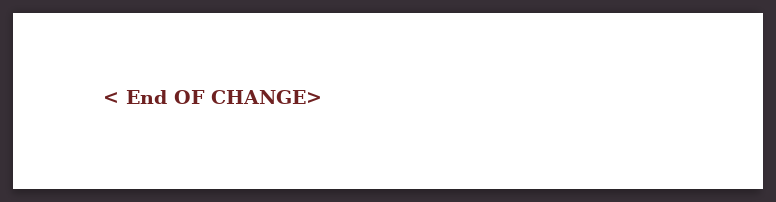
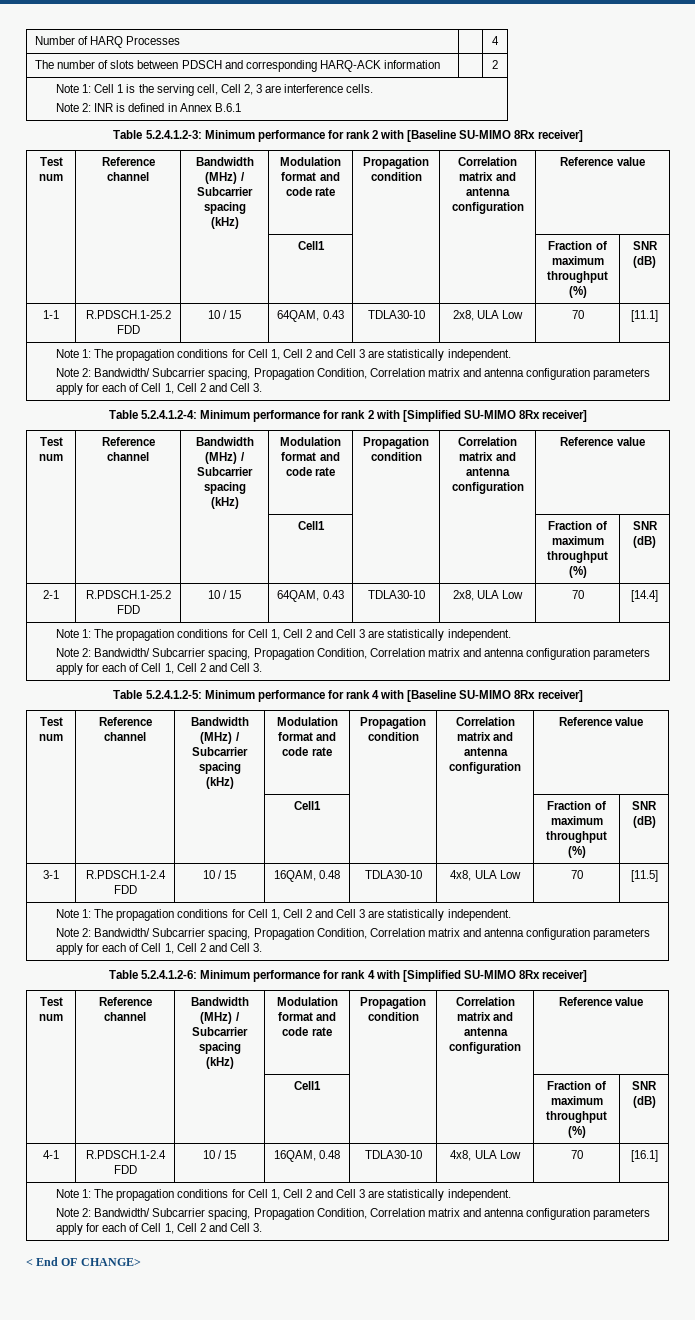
(103, 98) none -> [35,36,181,48] [492,36,499,45] [35,60,440,72] [492,60,498,69] [56,84,374,96] [56,103,241,112] [113,130,583,142] [39,157,63,166] [39,174,63,181] [101,157,155,166] [107,172,149,181] [195,157,254,166] [205,172,245,184] [196,187,253,196] [203,202,246,214] [210,217,239,229] [280,157,341,166] [281,172,340,181] [285,187,336,196] [363,157,429,169] [370,172,422,181] [458,157,517,166] [459,172,516,181] [466,187,510,196] [451,202,524,214] [560,157,645,166] [297,241,325,250] [548,241,607,250] [551,256,604,265] [547,271,608,283] [568,286,587,298] [632,241,658,250] [633,256,656,268] [43,310,59,319] [85,310,171,319] [116,325,140,334] [207,310,242,319] [277,310,344,322] [367,310,425,319] [452,310,524,321] [571,310,584,319] [631,310,658,322] [56,349,511,361] [56,368,651,380] [56,383,263,395] [108,410,588,422] [39,437,63,446] [39,454,63,461] [101,437,155,446] [107,452,149,461] [195,437,254,446] [205,452,245,464] [196,467,253,476] [203,482,246,494] [210,497,239,509] [280,437,341,446] [281,452,340,461] [285,467,336,476] [363,437,429,449] [370,452,422,461] [458,437,517,446] [459,452,516,461] [466,467,510,476] [451,482,524,494] [560,437,645,446] [297,521,325,530] [548,521,607,530] [551,536,604,545] [547,551,608,563] [568,566,587,578] [632,521,658,530] [633,536,656,548] [43,590,59,599] [85,590,171,599] [116,605,140,614] [207,590,242,599] [277,590,344,602] [367,590,425,599] [452,590,524,601] [571,590,584,599] [631,590,658,602] [56,629,511,641] [56,648,651,660] [56,663,263,675] [113,690,583,702] [39,717,63,726] [39,734,63,741] [98,717,152,726] [104,732,146,741] [190,717,249,726] [200,732,240,744] [191,747,248,756] [198,762,241,774] [205,777,234,789] [276,717,338,726] [277,732,337,741] [282,747,332,756] [360,717,426,729] [367,732,419,741] [455,717,515,726] [456,732,514,741] [463,747,508,756] [449,762,521,774] [558,717,644,726] [294,801,321,810] [547,801,606,810] [550,816,603,825] [546,831,607,843] [567,846,586,858] [632,801,657,810] [632,816,656,828] [43,870,59,879] [85,870,166,879] [113,885,137,894] [202,870,237,879] [273,870,341,882] [364,870,422,879] [450,870,521,881] [570,870,583,879] [630,870,658,882] [56,909,511,921] [56,928,651,940] [56,943,263,955] [108,970,588,982] [39,997,63,1006] [39,1014,63,1021] [98,997,152,1006] [104,1012,146,1021] [190,997,249,1006] [200,1012,240,1024] [191,1027,248,1036] [198,1042,241,1054] [205,1057,234,1069] [276,997,338,1006] [277,1012,337,1021] [282,1027,332,1036] [360,997,426,1009] [367,1012,419,1021] [455,997,515,1006] [456,1012,514,1021] [463,1027,508,1036] [449,1042,521,1054] [558,997,644,1006] [294,1081,321,1090] [547,1081,606,1090] [550,1096,603,1105] [546,1111,607,1123] [567,1126,586,1138] [632,1081,657,1090] [632,1096,656,1108] [43,1150,59,1159] [85,1150,166,1159] [113,1165,137,1174] [202,1150,237,1159] [273,1150,341,1162] [364,1150,422,1159] [450,1150,521,1161] [570,1150,583,1159] [630,1150,658,1162] [56,1189,511,1201] [56,1208,651,1220] [56,1223,263,1235] Number of HARQ Processes | | 4 // The number of slots between PDSCH and corresponding HARQ-ACK information | | 2 // Note 1: Cell 1 is the serving cell, Cell 2, 3 are interference cells. // Note 2: INR is defined in Annex B.6.1 // Table 5.2.4.1.2-3: Minimum performance for rank 2 with [Baseline SU-MIMO 8Rx receiver] // Test num | Reference channel | Bandwidth (MHz) / Subcarrier spacing (kHz) | Modulation format and code rate | Propagation condition | Correlation matrix and antenna configuration | Reference value // | | | Cell1 | | | Fraction of maximum throughput (%) | SNR (dB) // 1-1 | R.PDSCH.1-25.2 FDD | 10 / 15 | 64QAM, 0.43 | TDLA30-10 | 2x8, ULA Low | 70 | [11.1] // Note 1: The propagation conditions for Cell 1, Cell 2 and Cell 3 are statistically independent. // Note 2: Bandwidth/ Subcarrier spacing, Propagation Condition, Correlation matrix and antenna configuration parameters apply for each of Cell 1, Cell 2 and Cell 3. // Table 5.2.4.1.2-4: Minimum performance for rank 2 with [Simplified SU-MIMO 8Rx receiver] // Test num | Reference channel | Bandwidth (MHz) / Subcarrier spacing (kHz) | Modulation format and code rate | Propagation condition | Correlation matrix and antenna configuration | Reference value // | | | Cell1 | | | Fraction of maximum throughput (%) | SNR (dB) // 2-1 | R.PDSCH.1-25.2 FDD | 10 / 15 | 64QAM, 0.43 | TDLA30-10 | 2x8, ULA Low | 70 | [14.4] // Note 1: The propagation conditions for Cell 1, Cell 2 and Cell 3 are statistically independent. // Note 2: Bandwidth/ Subcarrier spacing, Propagation Condition, Correlation matrix and antenna configuration parameters apply for each of Cell 1, Cell 2 and Cell 3. // Table 5.2.4.1.2-5: Minimum performance for rank 4 with [Baseline SU-MIMO 8Rx receiver] // Test num | Reference channel | Bandwidth (MHz) / Subcarrier spacing (kHz) | Modulation format and code rate | Propagation condition | Correlation matrix and antenna configuration | Reference value // | | | Cell1 | | | Fraction of maximum throughput (%) | SNR (dB) // 3-1 | R.PDSCH.1-2.4 FDD | 10 / 15 | 16QAM, 0.48 | TDLA30-10 | 4x8, ULA Low | 70 | [11.5] // Note 1: The propagation conditions for Cell 1, Cell 2 and Cell 3 are statistically independent. // Note 2: Bandwidth/ Subcarrier spacing, Propagation Condition, Correlation matrix and antenna configuration parameters apply for each of Cell 1, Cell 2 and Cell 3. // Table 5.2.4.1.2-6: Minimum performance for rank 4 with [Simplified SU-MIMO 8Rx receiver] // Test num | Reference channel | Bandwidth (MHz) / Subcarrier spacing (kHz) | Modulation format and code rate | Propagation condition | Correlation matrix and antenna configuration | Reference value // | | | Cell1 | | | Fraction of maximum throughput (%) | SNR (dB) // 4-1 | R.PDSCH.1-2.4 FDD | 10 / 15 | 16QAM, 0.48 | TDLA30-10 | 4x8, ULA Low | 70 | [16.1] // Note 1: The propagation conditions for Cell 1, Cell 2 and Cell 3 are statistically independent. // Note 2: Bandwidth/ Subcarrier spacing, Propagation Condition, Correlation matrix and antenna configuration parameters apply for each of Cell 1, Cell 2 and Cell 3. //

